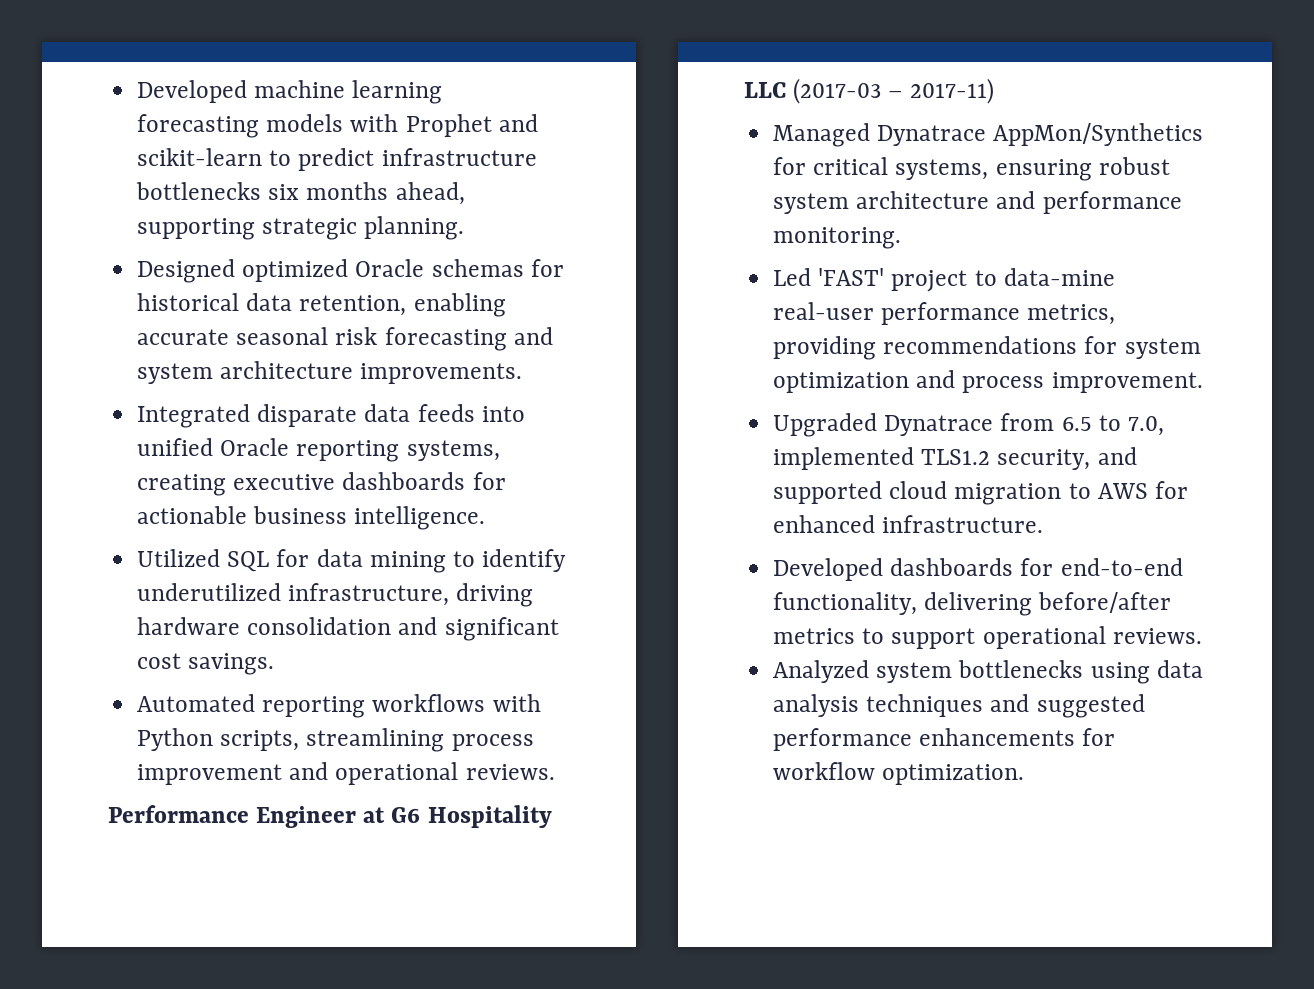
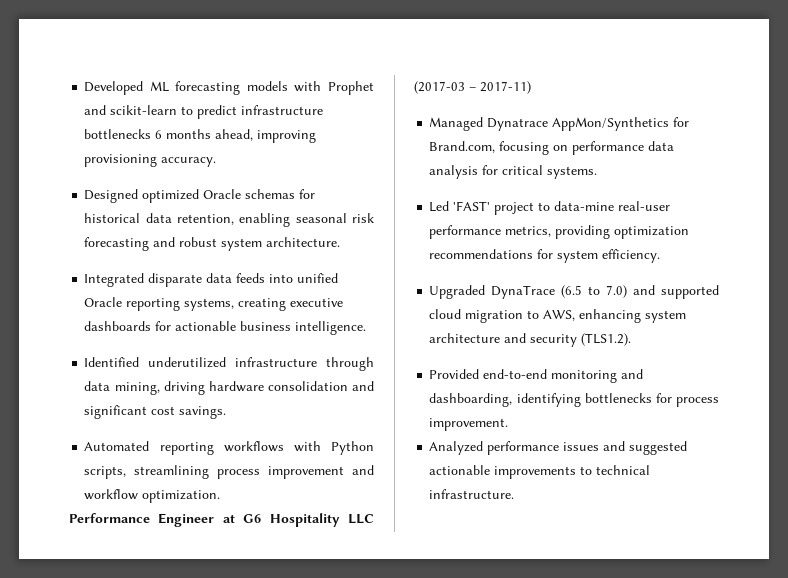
[137,80,443,104] Developed machine learning -> [84,81,169,95] Developed ML
[268,184,300,200] six -> [155,130,163,139] 6
[137,216,465,240] supporting strategic planning. -> [257,130,317,143] [84,154,217,167] improving provisioning accuracy.
[137,329,230,345] accurate -> (291, 220) none
[137,361,523,384] system architecture improvements. -> [179,237,341,251] robust system architecture.
[137,549,567,573] [137,583,450,606] Utilized SQL for data mining to identify underutilized infrastructure, -> [84,357,374,371] [84,381,160,395] Identified underutilized infrastructure through data mining,
[335,762,555,785] operational reviews. -> [84,489,221,503] workflow optimization.
[813,157,1170,181] [773,191,1182,214] [773,227,902,249] critical systems, ensuring robust system architecture and performance monitoring. -> [429,141,675,155] [429,165,598,179] Brand.com, focusing on performance data analysis for critical systems.
(877, 348) none -> [614,226,690,239] optimization
[773,370,1203,393] [773,413,1164,437] [773,447,1091,470] optimization and process improvement. // Upgraded Dynatrace from 6.5 to 7.0, implemented TLS1.2 security, -> [602,249,661,263] [429,285,628,299] efficiency. // Upgraded DynaTrace (6.5 to 7.0)
[1097,481,1188,499] [773,515,1044,533] [773,558,1183,581] [773,592,1172,616] [773,626,1202,649] [773,660,1203,684] [773,694,1145,718] [773,728,1116,751] [773,762,1025,785] AWS for enhanced infrastructure. // Developed dashboards for end-to-end functionality, delivering before/after metrics to support operational reviews. // Analyzed system bottlenecks using data analysis techniques and suggested performance enhancements for workflow optimization. -> [543,309,687,323] [429,333,632,347] [429,369,644,383] [429,393,719,407] [429,418,509,431] [429,441,688,455] [429,465,651,479] [429,489,515,499] AWS, enhancing system architecture and security (TLS1.2). // Provided end-to-end monitoring and dashboarding, identifying bottlenecks for process improvement. // Analyzed performance issues and suggested actionable improvements to technical infrastructure.

